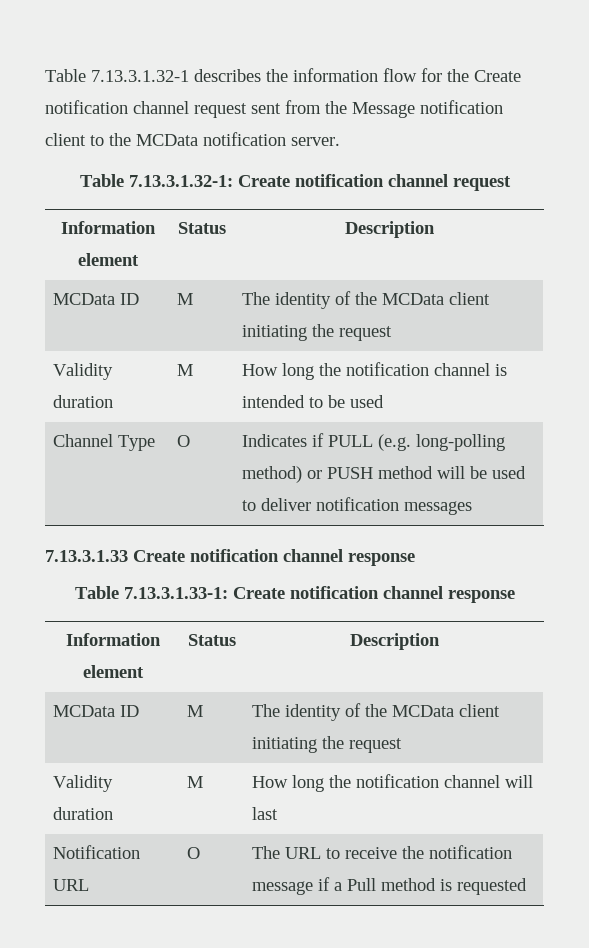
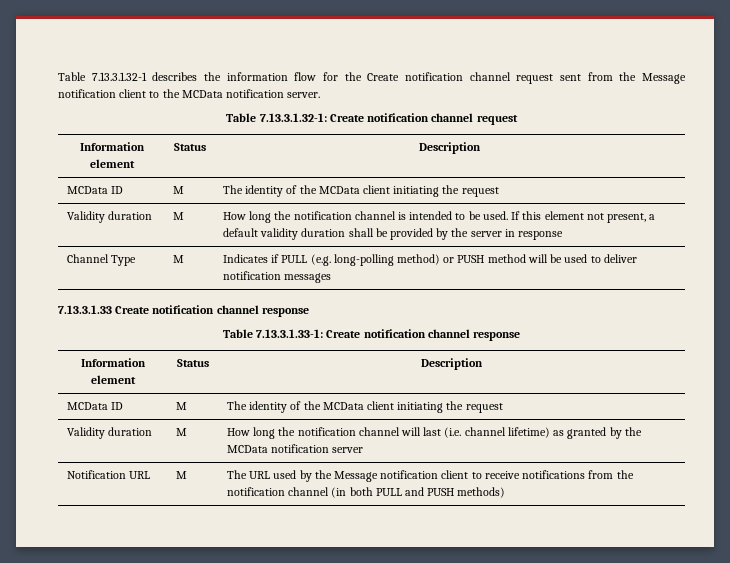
[349,395,384,408] used -> [482,211,656,223] [222,228,564,240] used. If this element not present, a default validity duration shall be provided by the server in response
[176,435,190,447] O -> [172,255,184,263] M
(278, 813) none -> [444,427,642,439] [226,444,364,453] (i.e. channel lifetime) as granted by the MCData notification server
[186,847,200,859] O -> [175,471,187,479] M
[325,845,512,859] [251,877,527,895] to receive the notification message if a Pull method is requested -> [273,470,634,482] [226,487,506,498] used by the Message notification client to receive notifications from the notification channel (in both PULL and PUSH methods)

